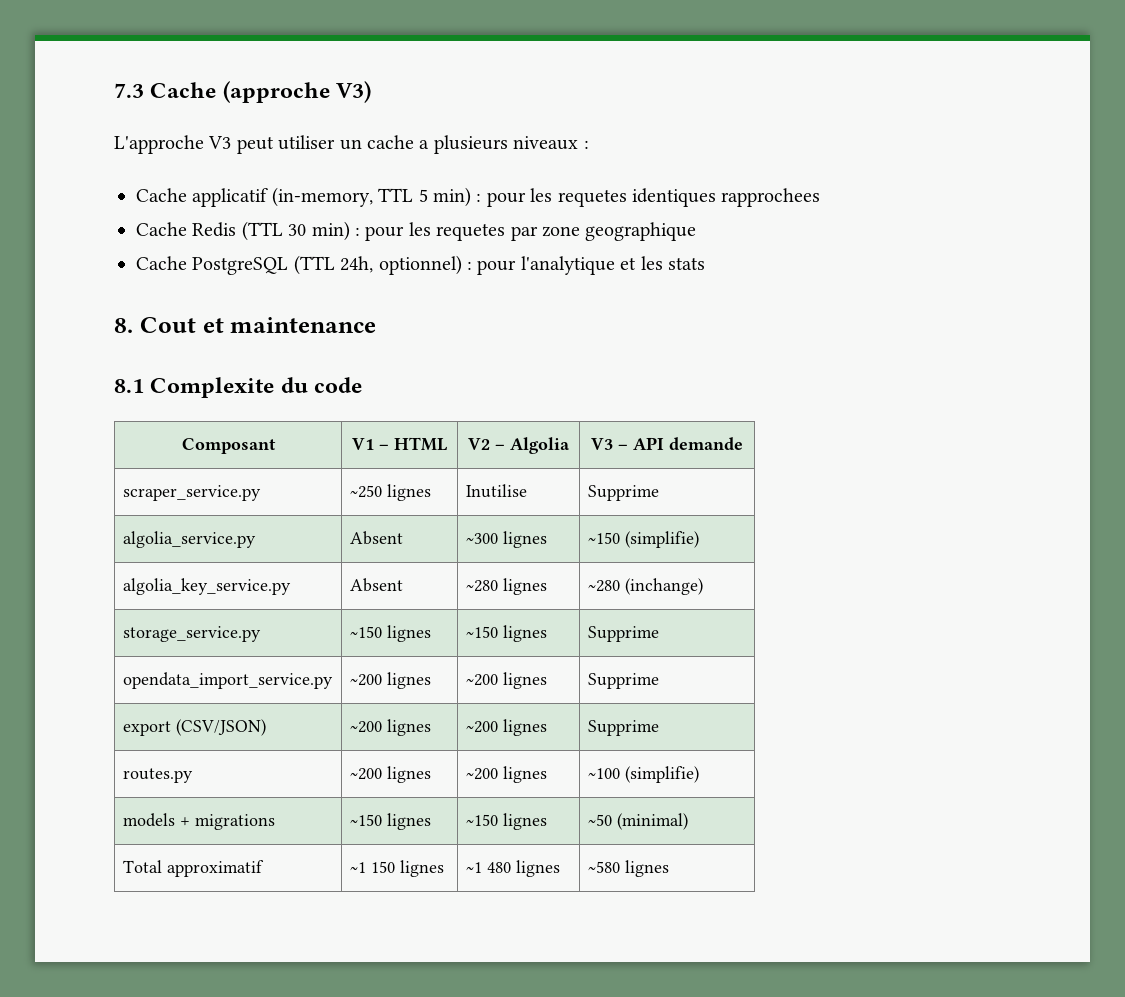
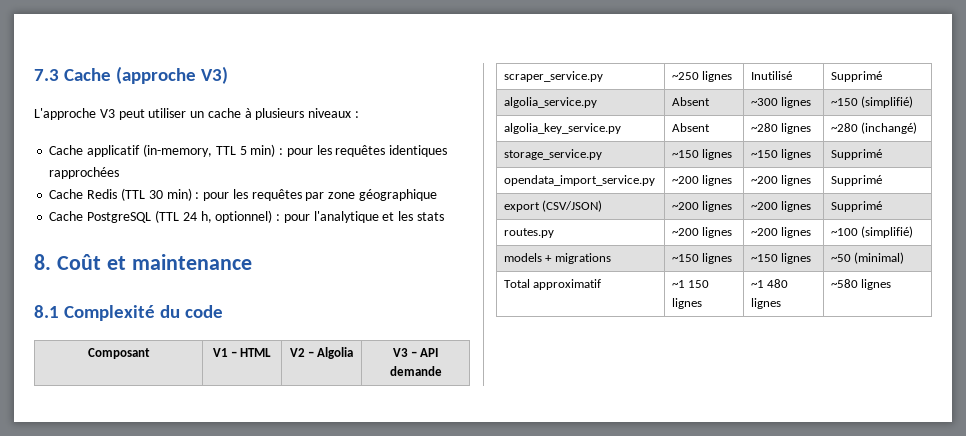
[419,140,430,149] a -> [244,108,252,118] à
[557,188,821,207] requetes identiques rapprochees -> [335,145,448,157] [49,167,120,179] requêtes identiques rapprochées
[436,223,506,241] requetes -> [251,189,302,201] requêtes
[585,222,697,241] geographique -> [358,189,437,201] géographique
[340,256,374,273] 24h, -> [182,211,212,223] 24 h,
[139,317,196,333] Cout -> [56,254,101,270] Coût
[150,377,275,398] Complexite -> [64,305,156,321] Complexité
[465,484,527,498] [587,485,659,501] Inutilise | Supprime -> [751,71,793,80] [831,71,883,82] Inutilisé | Supprimé
[624,531,699,548] (simplifie) -> [861,96,914,108] (simplifié)
[624,578,703,595] (inchange) -> [861,122,918,134] (inchangé)
[587,626,659,642] Supprime -> [831,149,883,160] Supprimé
[587,673,659,689] Supprime -> [831,175,883,186] Supprimé
[587,720,659,736] Supprime -> [831,201,883,212] Supprimé
[624,766,699,783] (simplifie) -> [861,226,914,238] (simplifié)

